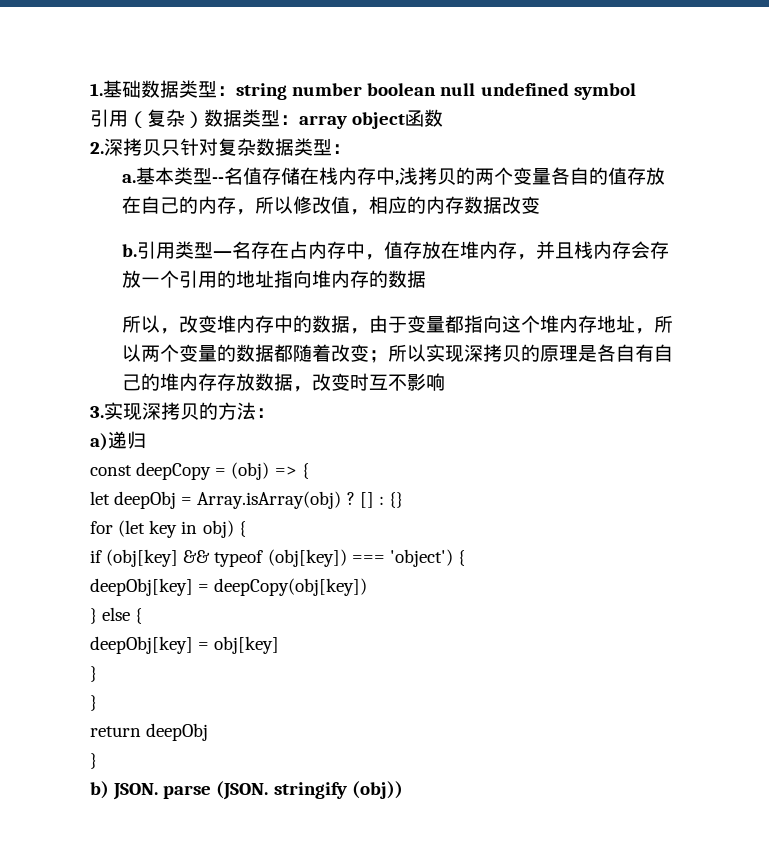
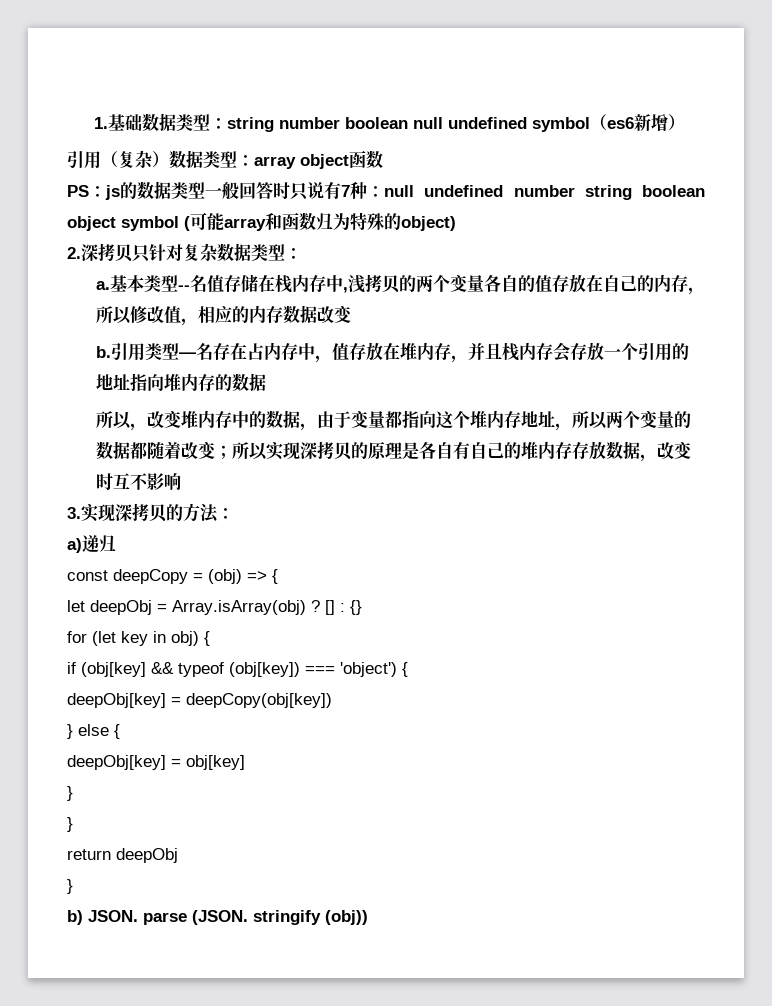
(636, 91) none -> [589,114,685,132] （es6新增）
(444, 118) none -> [67,181,705,200] [67,212,456,231] // PS：js的数据类型一般回答时只说有7种：null undefined number string boolean object symbol (可能array和函数归为特殊的object)

